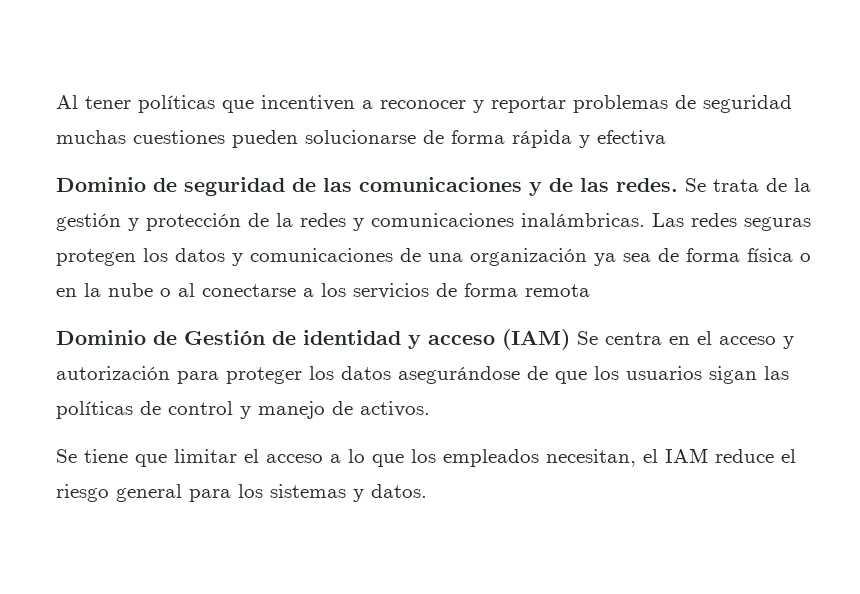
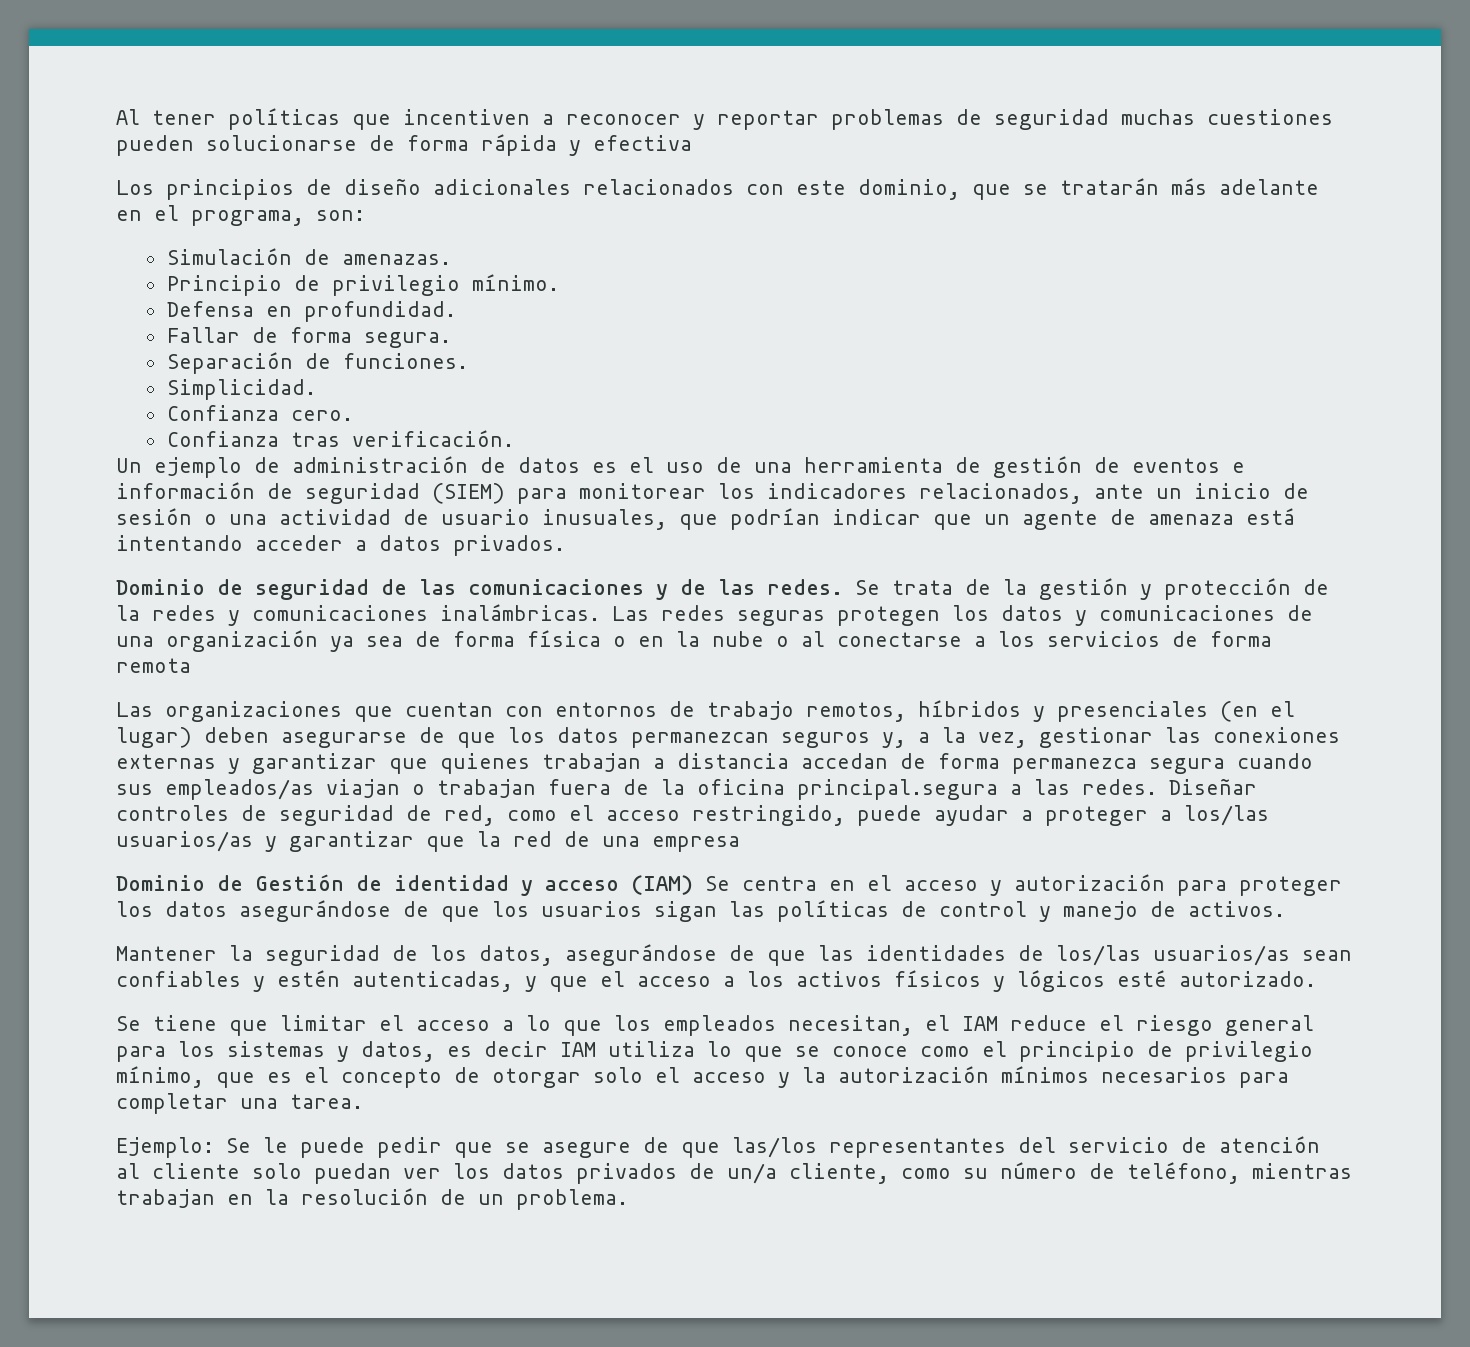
(666, 138) none -> [116,178,1319,200] [116,205,365,226] [166,248,451,265] [166,274,559,296] [166,301,456,322] [166,327,451,348] [166,352,468,374] [166,379,316,400] [166,405,353,421] [166,430,514,447] [116,456,1245,478] [116,482,1309,504] [116,508,1295,530] [116,535,565,556] // Los principios de diseño adicionales relacionados con este dominio, que se tratarán más adelante en el programa, son: // Simulación de amenazas. // Principio de privilegio mínimo. // Defensa en profundidad. // Fallar de forma segura. // Separación de funciones. // Simplicidad. // Confianza cero. // Confianza tras verificación. // Un ejemplo de administración de datos es el uso de una herramienta de gestión de eventos e información de seguridad (SIEM) para monitorear los indicadores relacionados, ante un inicio de sesión o una actividad de usuario inusuales, que podrían indicar que un agente de amenaza está intentando acceder a datos privados.
(590, 290) none -> [116,700,1295,722] [116,727,1340,748] [116,753,1313,774] [116,778,1257,800] [116,805,1269,826] [116,831,740,852] // Las organizaciones que cuentan con entornos de trabajo remotos, híbridos y presenciales (en el lugar) deben asegurarse de que los datos permanezcan seguros y, a la vez, gestionar las conexiones externas y garantizar que quienes trabajan a distancia accedan de forma permanezca segura cuando sus empleados/as viajan o trabajan fuera de la oficina principal.segura a las redes. Diseñar controles de seguridad de red, como el acceso restringido, puede ayudar a proteger a los/las usuarios/as y garantizar que la red de una empresa
(430, 409) none -> [116,944,1352,966] [116,970,1316,992] // Mantener la seguridad de los datos, asegurándose de que las identidades de los/las usuarios/as sean confiables y estén autenticadas, y que el acceso a los activos físicos y lógicos esté autorizado.
[371,484,427,498] datos. -> [361,1041,1313,1062] [116,1066,1289,1088] [116,1093,363,1114] [116,1136,1320,1158] [116,1162,1352,1184] [116,1188,628,1210] datos, es decir IAM utiliza lo que se conoce como el principio de privilegio mínimo, que es el concepto de otorgar solo el acceso y la autorización mínimos necesarios para completar una tarea. // Ejemplo: Se le puede pedir que se asegure de que las/los representantes del servicio de atención al cliente solo puedan ver los datos privados de un/a cliente, como su número de teléfono, mientras trabajan en la resolución de un problema.

